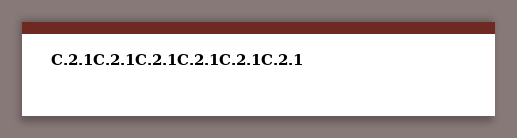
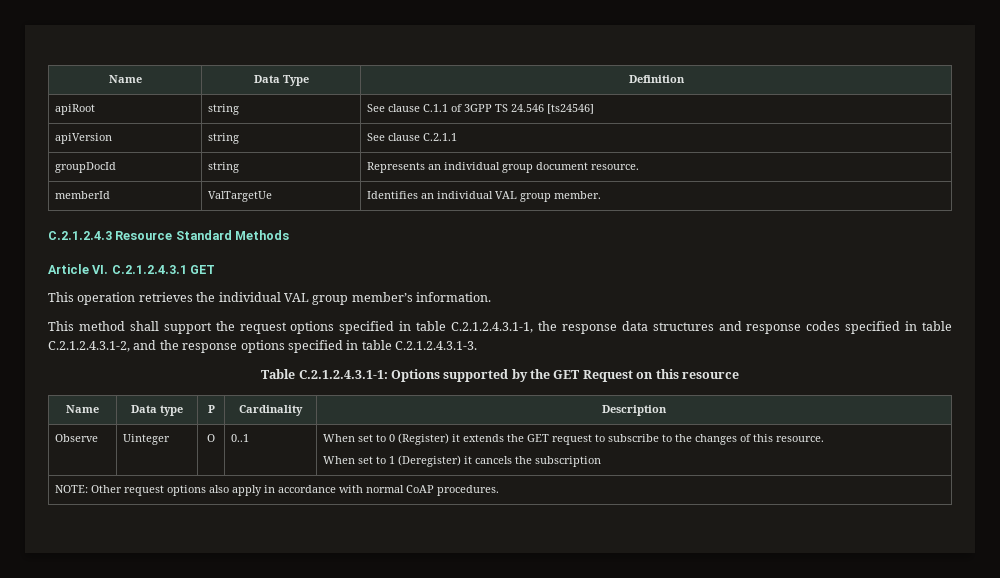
[51,54,303,65] C.2.1C.2.1C.2.1C.2.1C.2.1C.2.1 -> [108,75,142,83] [253,75,309,86] [628,75,685,83] [54,104,95,115] [207,104,239,115] [366,104,594,114] [54,133,112,144] [207,133,239,144] [366,133,457,141] [54,162,116,173] [207,162,239,173] [366,162,639,173] [54,191,110,199] [207,191,272,202] [366,191,601,202] [48,230,290,240] [48,264,216,274] [48,292,491,305] [48,321,952,334] [48,340,477,353] [261,369,739,382] [66,405,99,413] [131,405,183,416] [207,405,215,413] [239,405,303,416] [602,405,667,416] [54,434,98,442] [122,434,170,445] [207,434,215,442] [230,434,249,442] [322,433,824,445] [322,455,601,467] [54,485,499,496] Name | Data Type | Definition // apiRoot | string | See clause C.1.1 of 3GPP TS 24.546 [ts24546] // apiVersion | string | See clause C.2.1.1 // groupDocId | string | Represents an individual group document resource. // memberId | ValTargetUe | Identifies an individual VAL group member. // C.2.1.2.4.3 Resource Standard Methods // Article VI. C.2.1.2.4.3.1 GET // This operation retrieves the individual VAL group member’s information. // This method shall support the request options specified in table C.2.1.2.4.3.1-1, the response data structures and response codes specified in table C.2.1.2.4.3.1-2, and the response options specified in table C.2.1.2.4.3.1-3. // Table C.2.1.2.4.3.1-1: Options supported by the GET Request on this resource // Name | Data type | P | Cardinality | Description // Observe | Uinteger | O | 0..1 | When set to 0 (Register) it extends the GET request to subscribe to the changes of this resource. // When set to 1 (Deregister) it cancels the subscription // NOTE: Other request options also apply in accordance with normal CoAP procedures.

